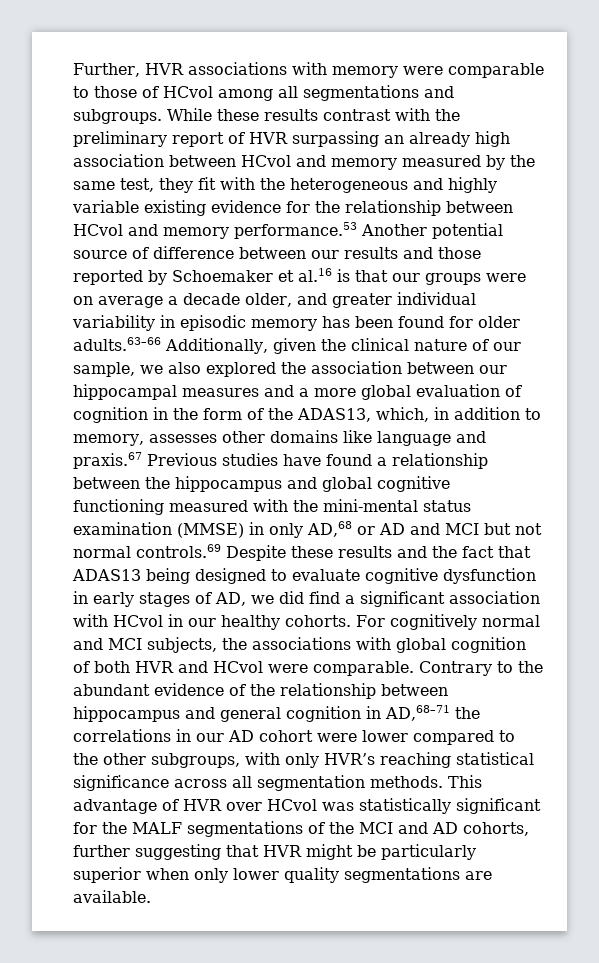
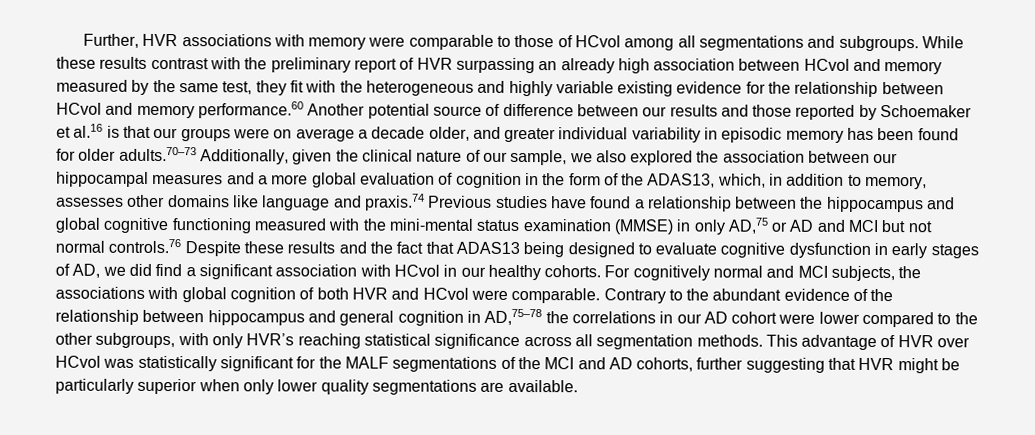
[234,222,357,239] performance.53 -> [197,101,304,119] performance.60
[73,337,161,351] adults.63–66 -> [118,146,197,162] adults.70–73
[73,452,142,469] praxis.67 -> [364,193,425,211] praxis.74
[307,521,352,537] AD,68 -> [727,217,769,234] AD,75
[136,544,221,558] controls.69 -> [108,238,182,254] controls.76
[385,705,450,721] AD,68–71 -> [484,308,543,326] AD,75–78

